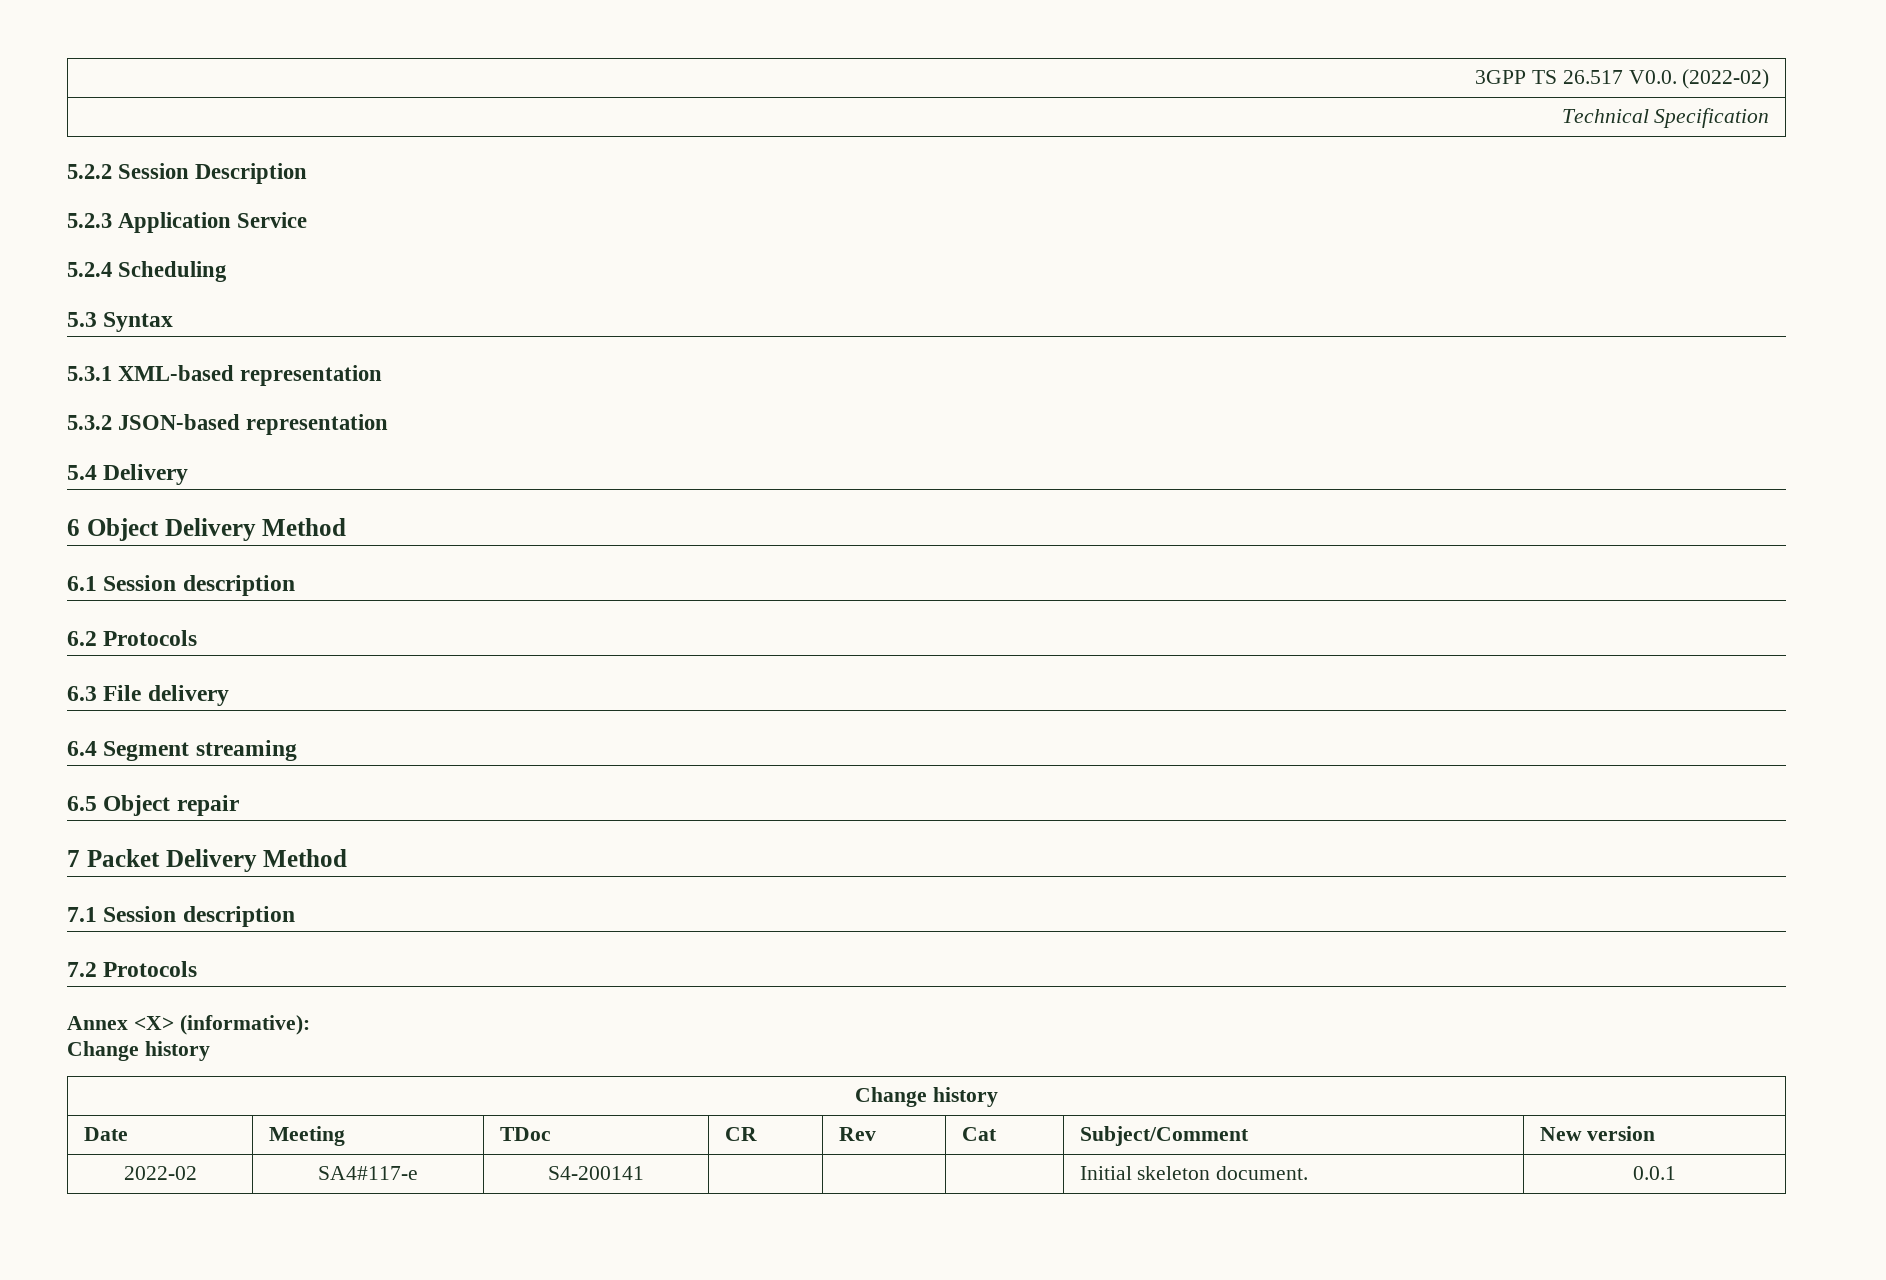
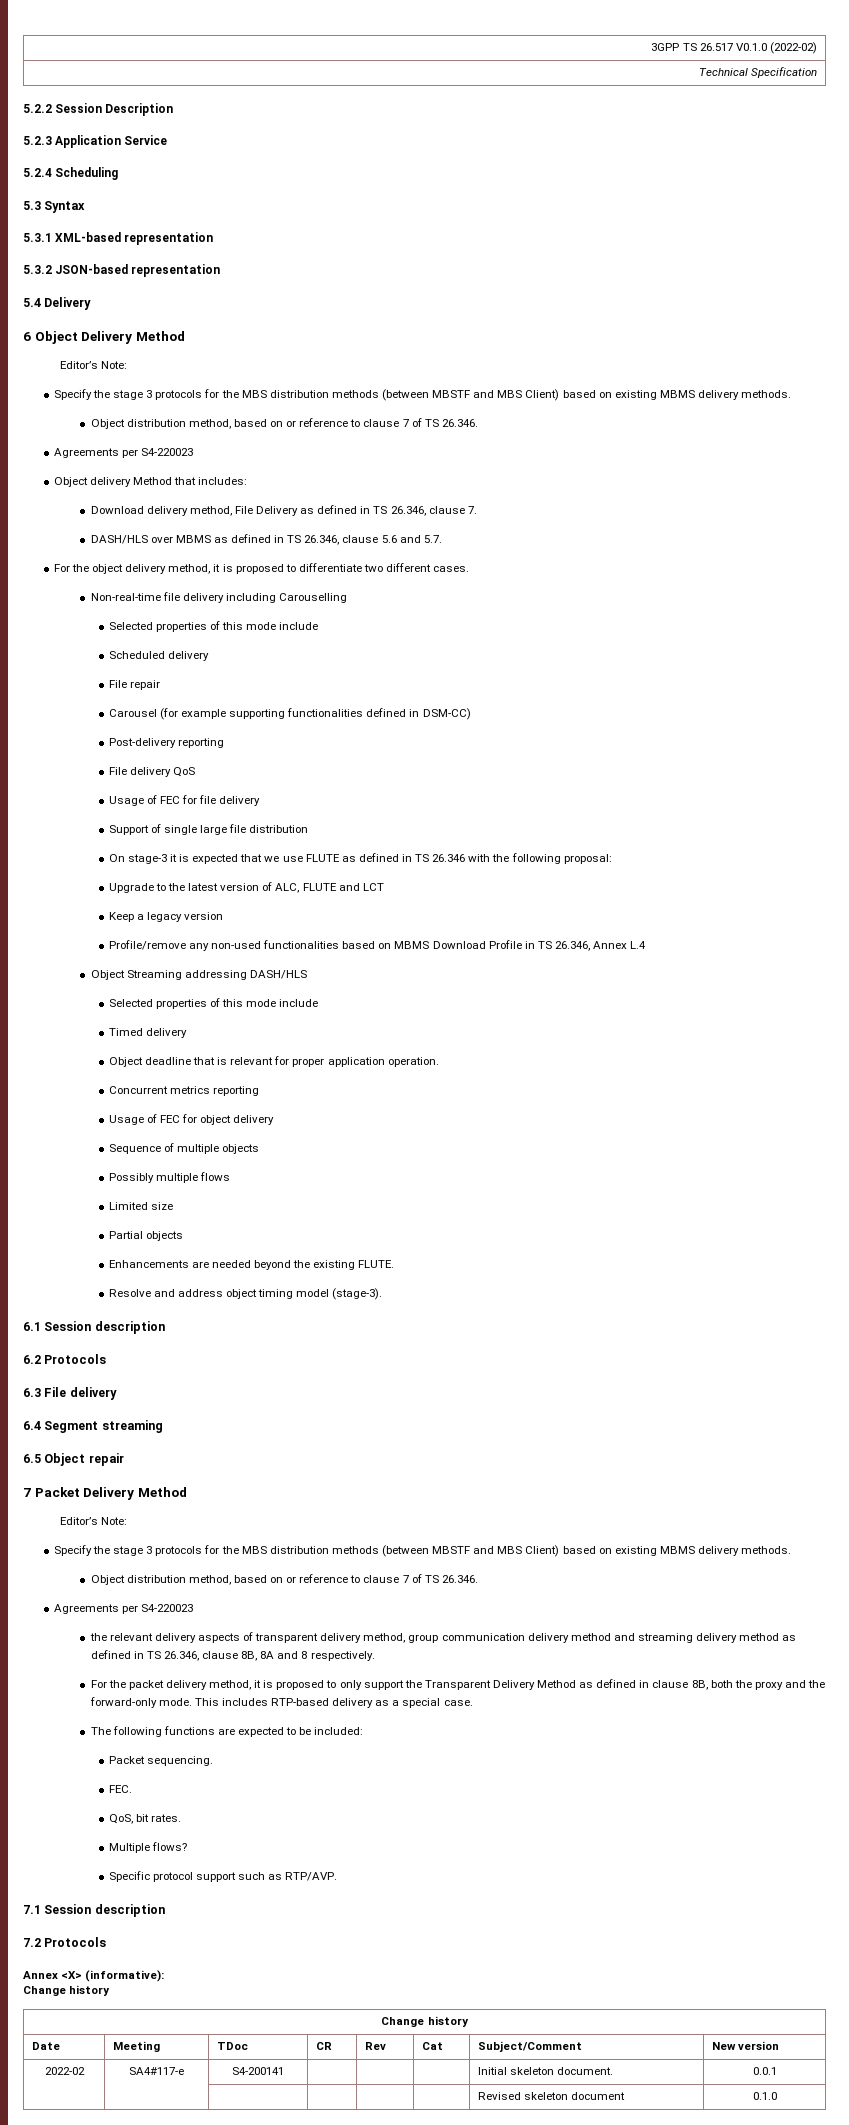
[1628,70,1677,84] V0.0. -> [735,43,767,51] V0.1.0
(347, 527) none -> [59,361,127,369] [53,389,792,401] [90,418,478,429] [53,448,194,458] [53,477,248,487] [90,505,477,516] [90,534,442,545] [53,563,470,574] [90,592,347,603] [108,621,319,632] [108,651,209,661] [108,680,160,690] [108,708,471,720] [108,738,224,748] [108,767,196,777] [108,795,261,806] [108,824,309,835] [108,853,612,864] [108,882,384,893] [108,912,224,922] [108,940,647,951] [90,970,307,980] [108,998,319,1009] [108,1028,187,1038] [108,1056,439,1067] [108,1086,260,1096] [108,1114,275,1125] [108,1143,260,1154] [108,1172,231,1183] [108,1202,173,1210] [108,1231,183,1241] [108,1260,395,1270] [108,1288,383,1300] // Editor’s Note: // Specify the stage 3 protocols for the MBS distribution methods (between MBSTF and MBS Client) based on existing MBMS delivery methods. // Object distribution method, based on or reference to clause 7 of TS 26.346. // Agreements per S4-220023 // Object delivery Method that includes: // Download delivery method, File Delivery as defined in TS 26.346, clause 7. // DASH/HLS over MBMS as defined in TS 26.346, clause 5.6 and 5.7. // For the object delivery method, it is proposed to differentiate two different cases. // Non-real-time file delivery including Carouselling // Selected properties of this mode include // Scheduled delivery // File repair // Carousel (for example supporting functionalities defined in DSM-CC) // Post-delivery reporting // File delivery QoS // Usage of FEC for file delivery // Support of single large file distribution // On stage-3 it is expected that we use FLUTE as defined in TS 26.346 with the following proposal: // Upgrade to the latest version of ALC, FLUTE and LCT // Keep a legacy version // Profile/remove any non-used functionalities based on MBMS Download Profile in TS 26.346, Annex L.4 // Object Streaming addressing DASH/HLS // Selected properties of this mode include // Timed delivery // Object deadline that is relevant for proper application operation. // Concurrent metrics reporting // Usage of FEC for object delivery // Sequence of multiple objects // Possibly multiple flows // Limited size // Partial objects // Enhancements are needed beyond the existing FLUTE. // Resolve and address object timing model (stage-3).
(348, 858) none -> [59,1517,127,1525] [53,1545,792,1557] [90,1574,478,1585] [53,1604,194,1614] [89,1632,797,1643] [90,1650,375,1661] [90,1679,826,1690] [89,1697,473,1708] [90,1726,364,1737] [108,1756,213,1766] [108,1785,132,1793] [108,1814,182,1824] [108,1842,187,1853] [108,1871,338,1882] // Editor’s Note: // Specify the stage 3 protocols for the MBS distribution methods (between MBSTF and MBS Client) based on existing MBMS delivery methods. // Object distribution method, based on or reference to clause 7 of TS 26.346. // Agreements per S4-220023 // the relevant delivery aspects of transparent delivery method, group communication delivery method and streaming delivery method as defined in TS 26.346, clause 8B, 8A and 8 respectively. // For the packet delivery method, it is proposed to only support the Transparent Delivery Method as defined in clause 8B, both the proxy and the forward-only mode. This includes RTP-based delivery as a special case. // The following functions are expected to be included: // Packet sequencing. // FEC. // QoS, bit rates. // Multiple flows? // Specific protocol support such as RTP/AVP.
(1676, 1173) none -> [478,2092,626,2100] [752,2092,777,2100] // | | | | | | Revised skeleton document | 0.1.0

